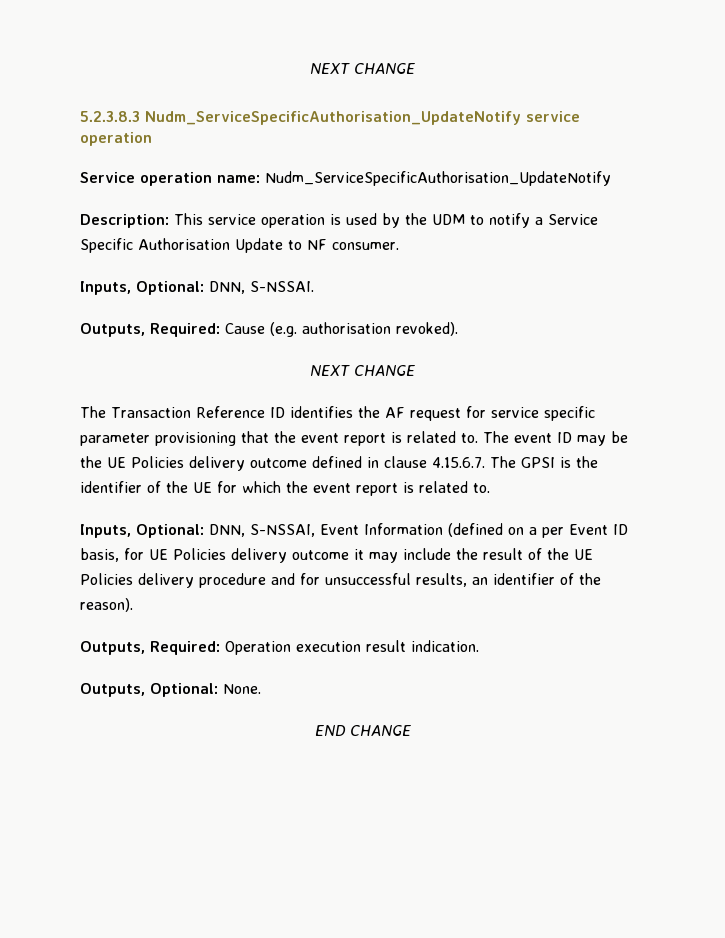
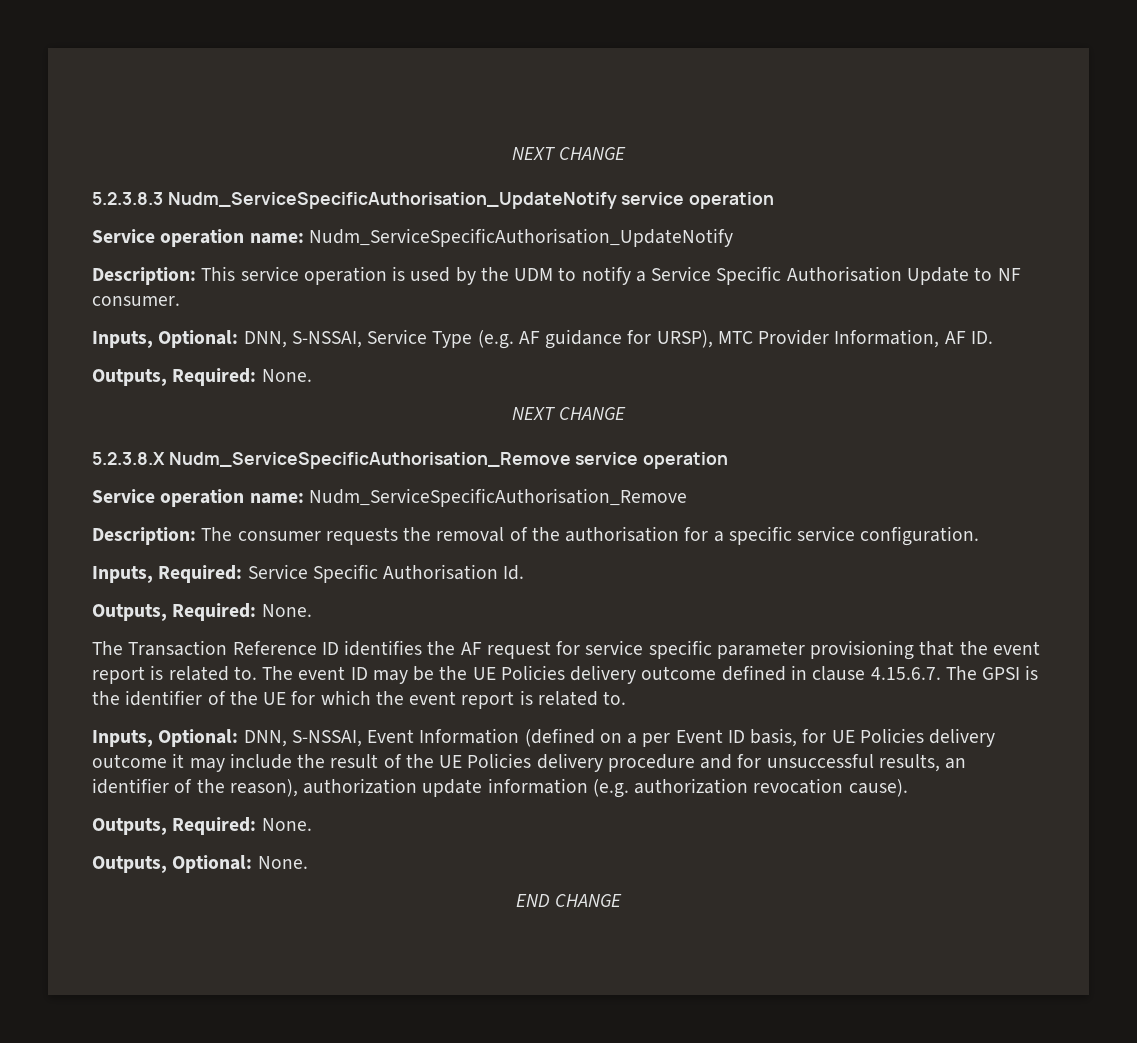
[250,281,314,292] [80,322,458,337] [310,365,415,376] S-NSSAI. // Outputs, Required: Cause (e.g. authorisation revoked). // NEXT CHANGE -> [291,329,993,349] [92,368,312,386] [511,407,627,420] [92,452,729,469] [92,488,687,507] [92,526,980,546] [92,564,525,583] [92,603,312,621] S-NSSAI, Service Type (e.g. AF guidance for URSP), MTC Provider Information, AF ID. // Outputs, Required: None. // NEXT CHANGE // 5.2.3.8.X Nudm_ServiceSpecificAuthorisation_Remove service operation // Service operation name: Nudm_ServiceSpecificAuthorisation_Remove // Description: The consumer requests the removal of the authorisation for a specific service configuration. // Inputs, Required: Service Specific Authorisation Id. // Outputs, Required: None.
[80,598,133,612] [80,640,479,655] reason). // Outputs, Required: Operation execution result indication. -> [229,778,908,798] [92,817,312,835] reason), authorization update information (e.g. authorization revocation cause). // Outputs, Required: None.

